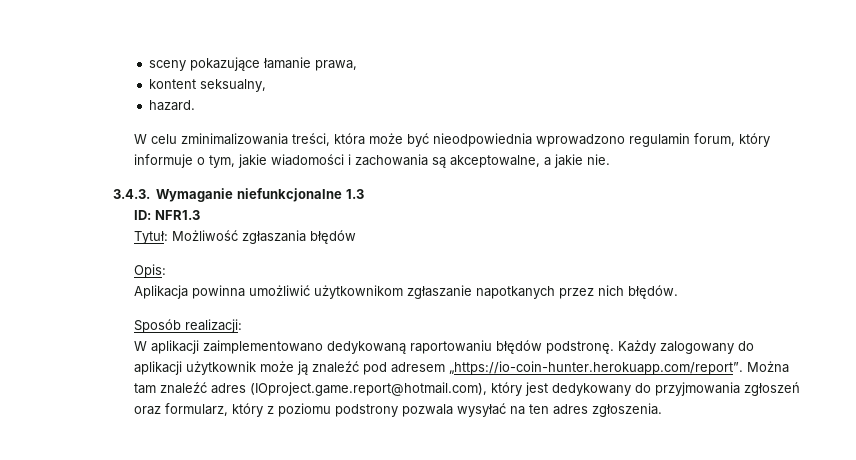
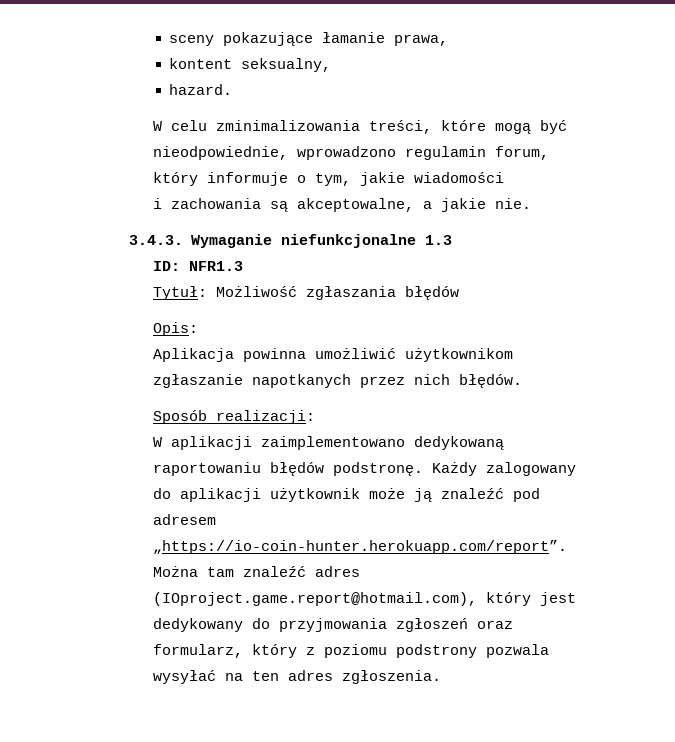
[334,133,533,147] która może być nieodpowiednia -> [440,120,567,134] [152,146,288,160] które mogą być nieodpowiednie,
(345, 160) none -> (504, 177) //

